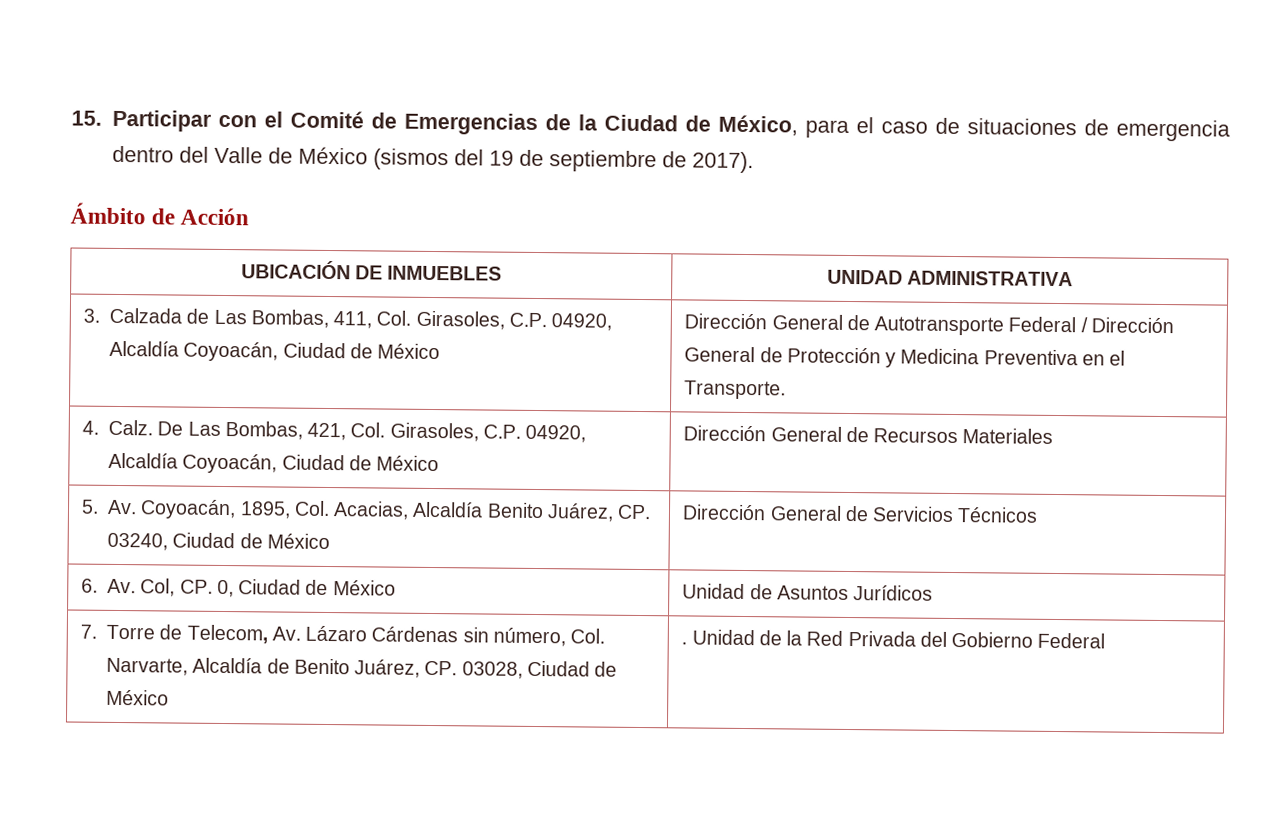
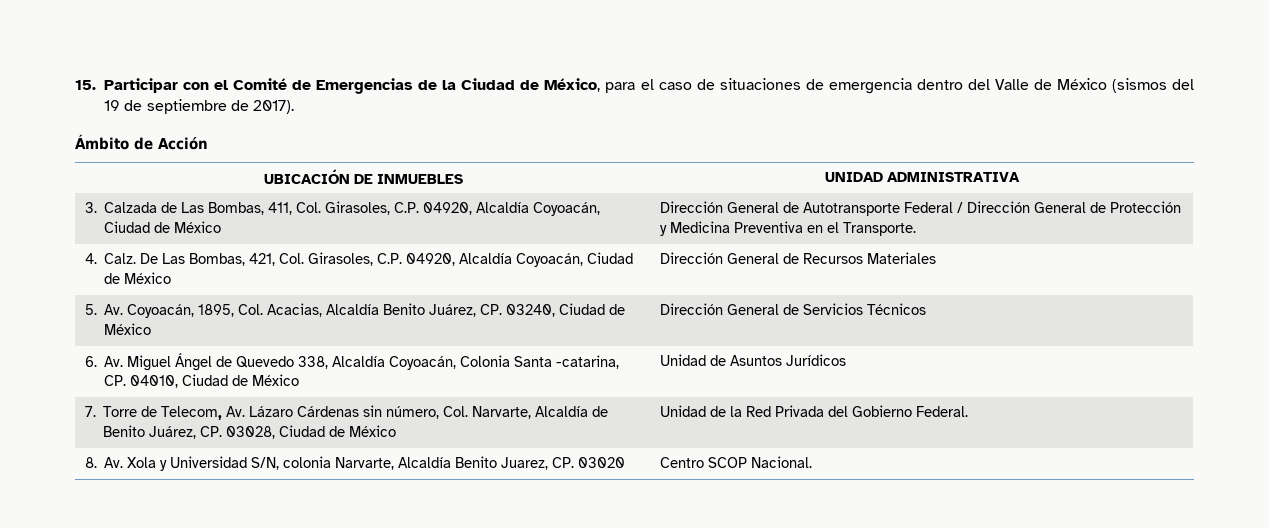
[140,578,234,598] Col, CP. 0, -> [127,353,620,371] [104,375,179,388] Miguel Ángel de Quevedo 338, Alcaldía Coyoacán, Colonia Santa -catarina, CP. 04010,
[681,641,688,645] . -> (397, 431) none
[1037,632,1106,649] Federal -> [916,406,969,417] [85,456,626,471] [660,456,813,468] Federal. // 8. Av. Xola y Universidad S/N, colonia Narvarte, Alcaldía Benito Juarez, CP. 03020 | Centro SCOP Nacional.

